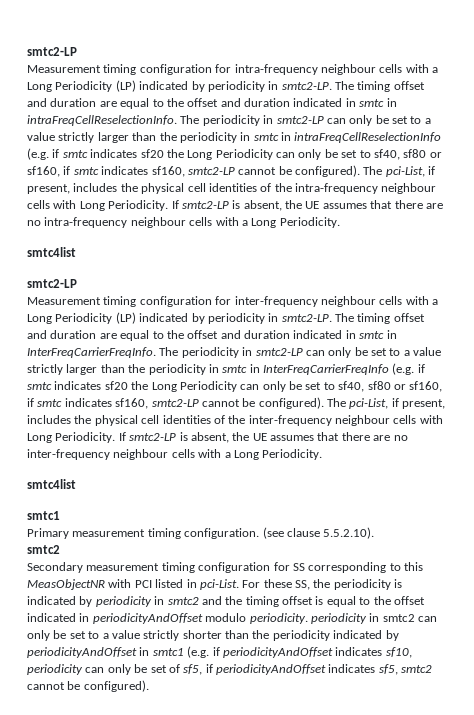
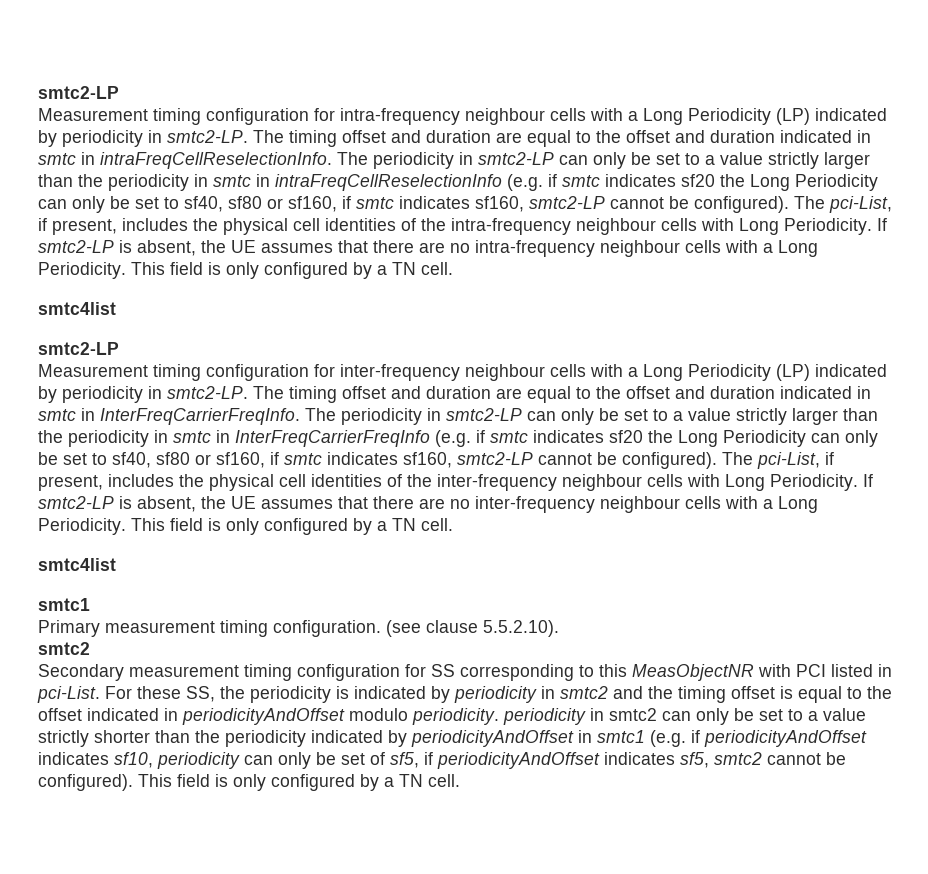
(340, 222) none -> [131,262,453,279] This field is only configured by a TN cell.
(323, 454) none -> [131,518,453,535] This field is only configured by a TN cell.
(149, 686) none -> [138,774,460,791] This field is only configured by a TN cell.

